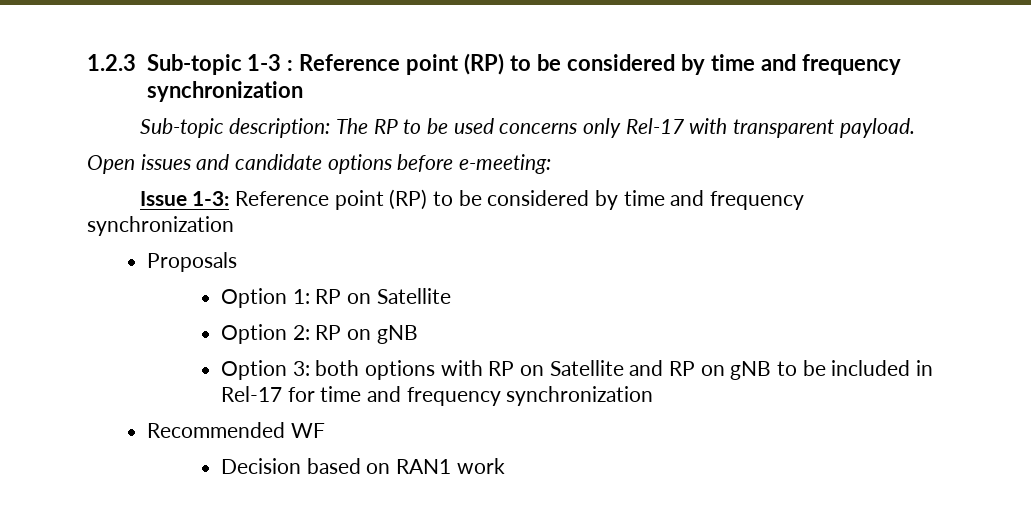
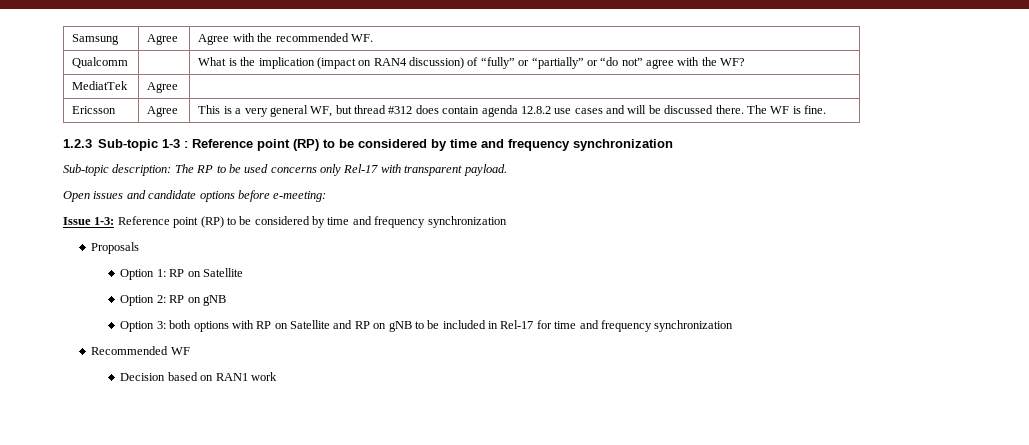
(87, 62) none -> [72,34,120,45] [147,34,179,45] [198,33,373,45] [72,57,129,68] [198,57,746,69] [72,81,129,90] [147,82,179,93] [72,106,117,114] [147,106,179,117] [198,105,827,117] Samsung | Agree | Agree with the recommended WF. // Qualcomm | | What is the implication (impact on RAN4 discussion) of “fully” or “partially” or “do not” agree with the WF? // MediatTek | Agree | // Ericsson | Agree | This is a very general WF, but thread #312 does contain agenda 12.8.2 use cases and will be discussed there. The WF is fine. //

